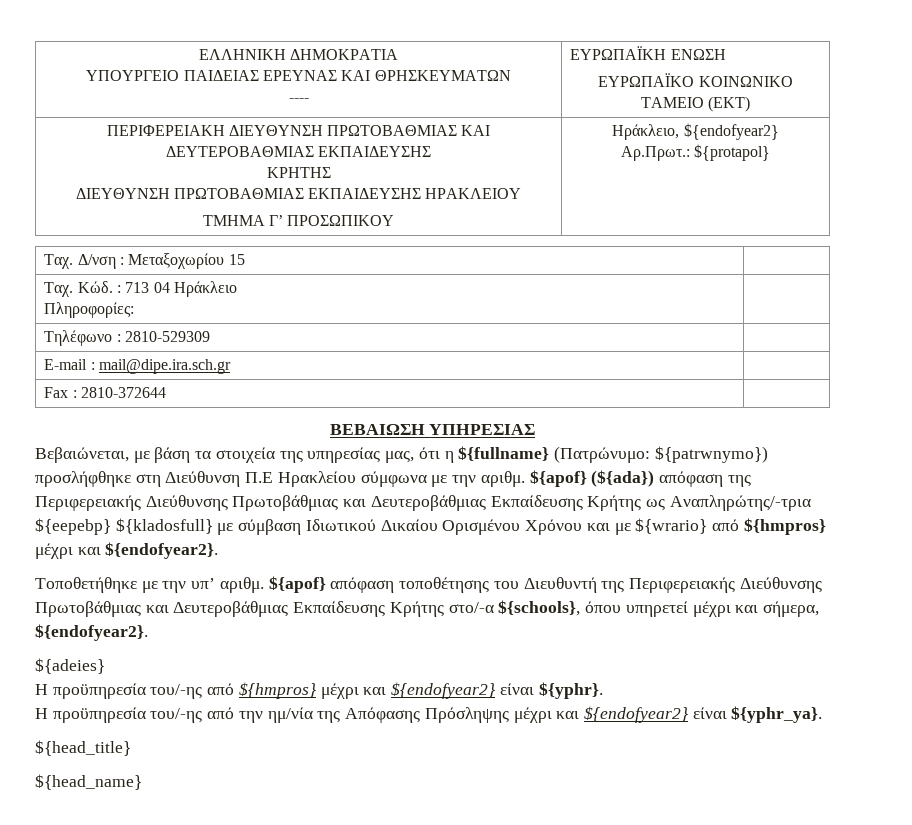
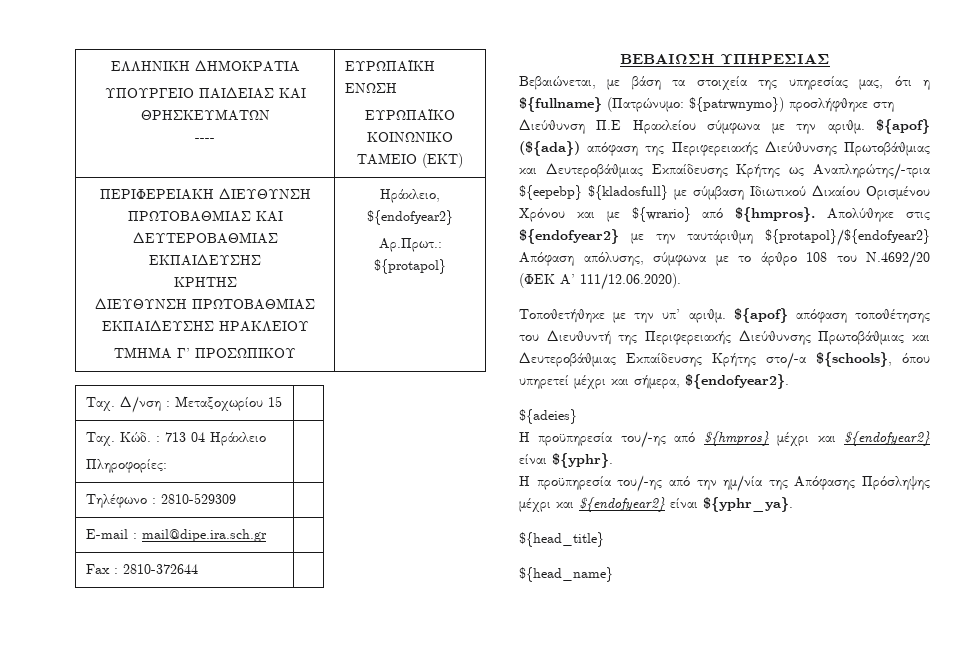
[263,70,337,81] ΕΡΕΥΝΑΣ -> (274, 92) none
[743,518,826,535] [35,542,219,559] ${hmpros} μέχρι και ${endofyear2}. -> [735,207,930,222] [519,229,930,246] [519,251,930,268] [519,273,681,290] ${hmpros}. Απολύθηκε στις ${endofyear2} με την ταυτάριθμη ${protapol}/${endofyear2} Απόφαση απόλυσης, σύμφωνα με το άρθρο 108 του Ν.4692/20 (ΦΕΚ Α’ 111/12.06.2020).

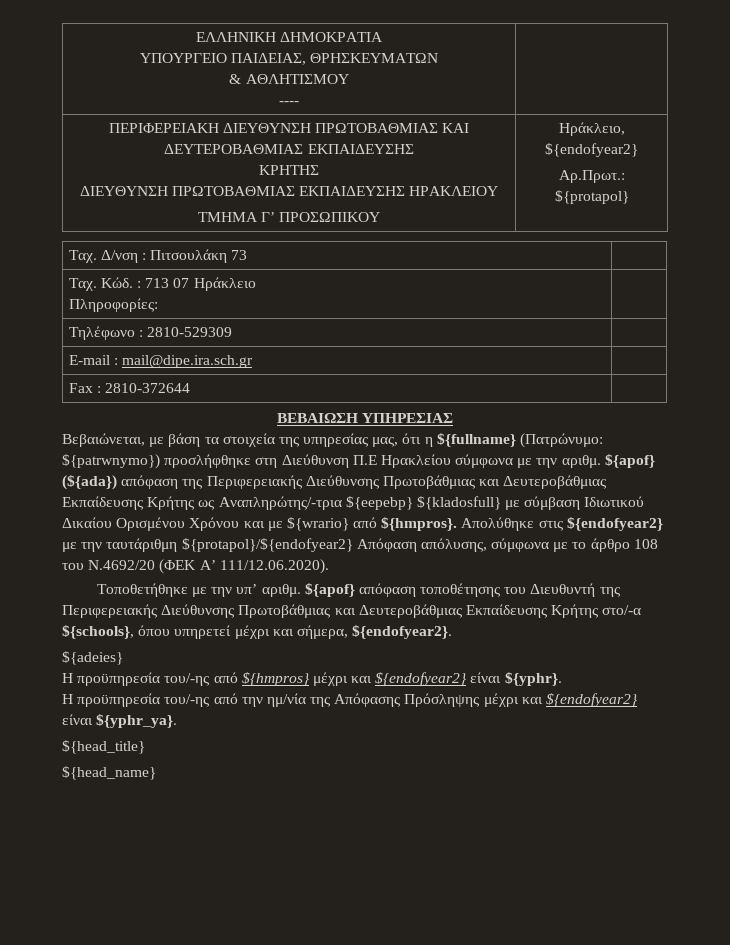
[198,86,306,99] ΠΑΙΔΕΙΑΣ ΚΑΙ -> [231,53,306,65] ΠΑΙΔΕΙΑΣ,
(270, 115) none -> [229,74,349,84] // & ΑΘΛΗΤΙΣΜΟΥ
[345,60,436,72] [345,83,398,93] [365,109,455,121] [367,132,453,142] [357,153,463,168] ΕΥΡΩΠΑΪΚΗ ΕΝΩΣΗ // ΕΥΡΩΠΑΪΚΟ ΚΟΙΝΩΝΙΚΟ ΤΑΜΕΙΟ (ΕΚΤ) -> (299, 103) none
[175,396,283,411] Μεταξοχωρίου 15 -> [150,249,248,263] Πιτσουλάκη 73
[191,432,206,442] 04 -> [173,278,190,288] 07

